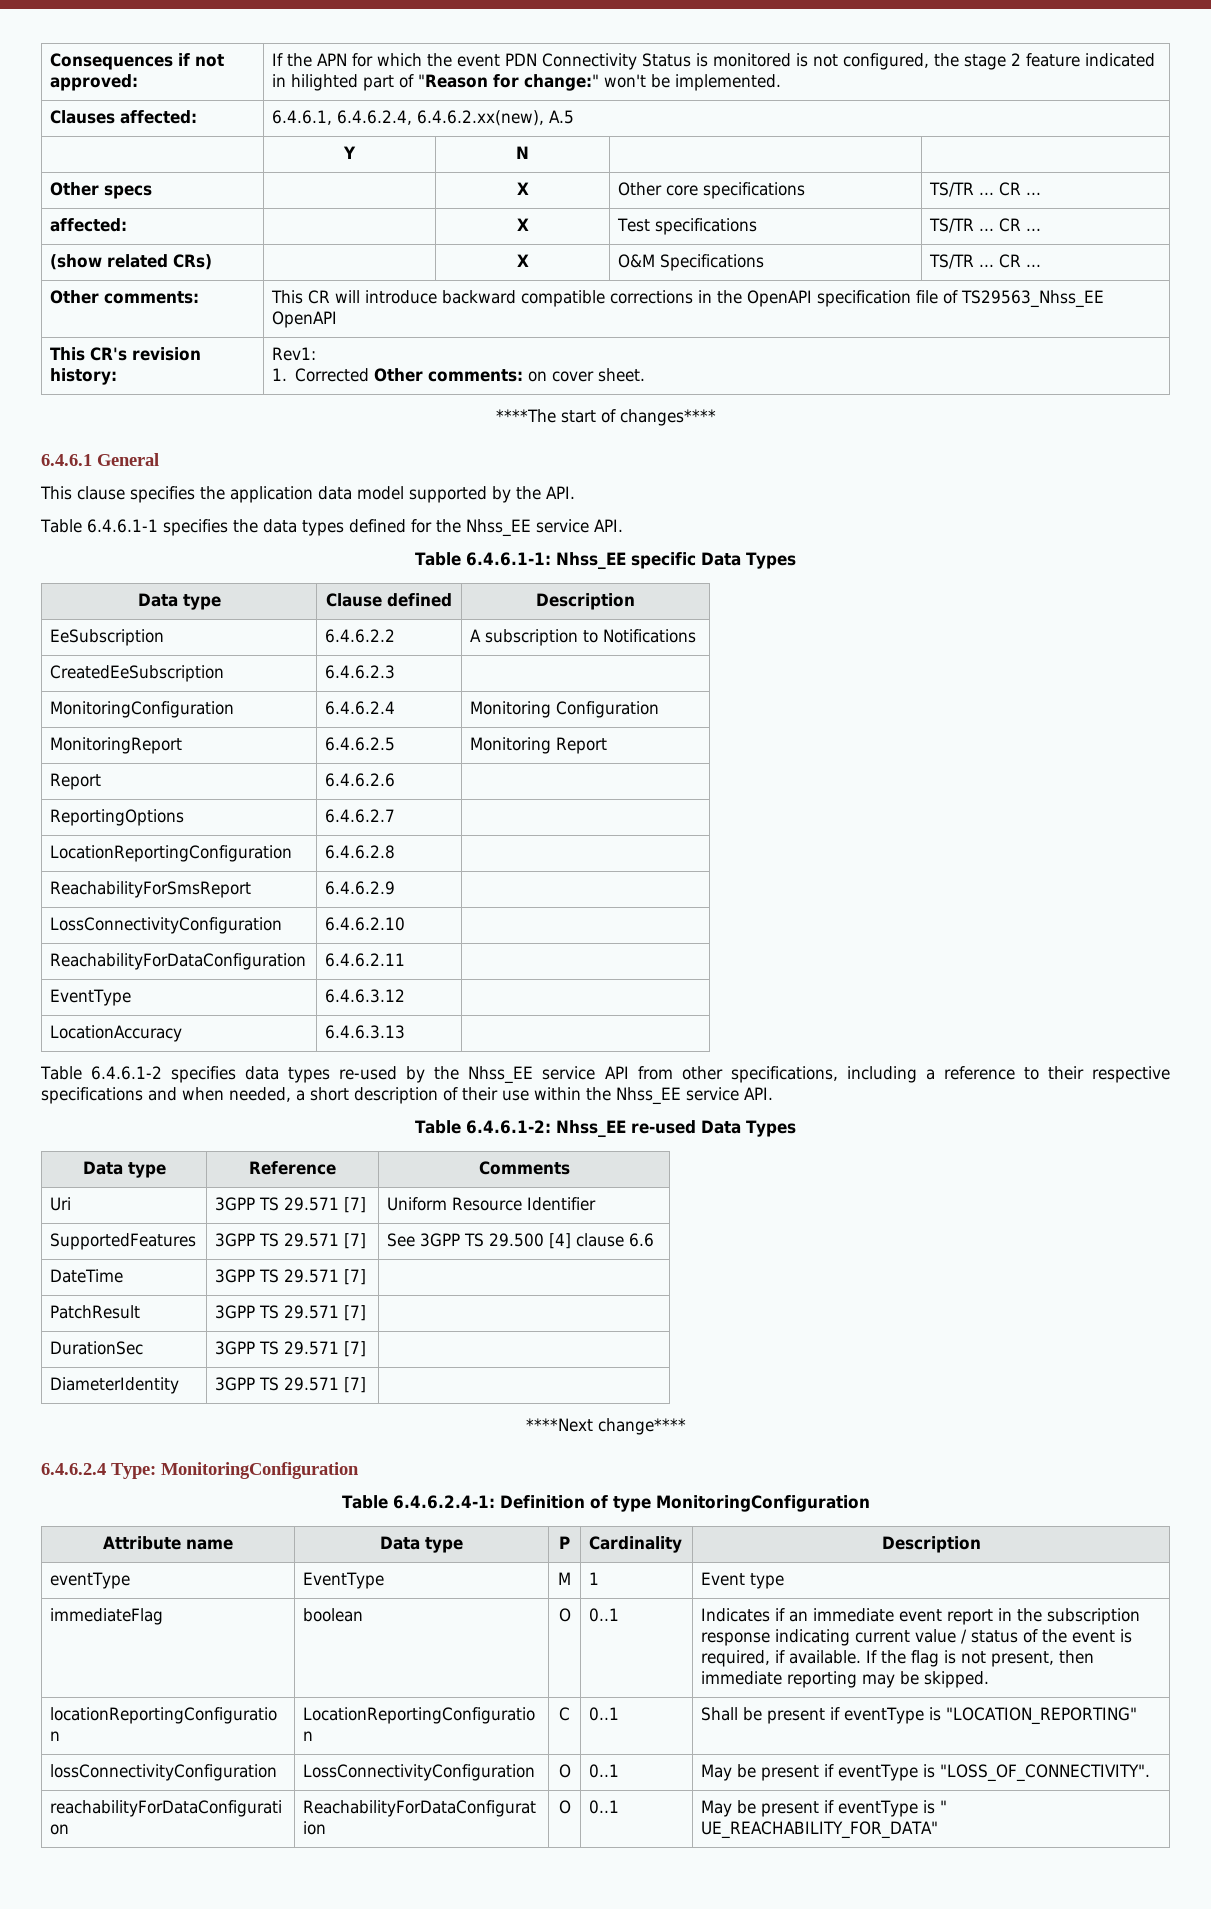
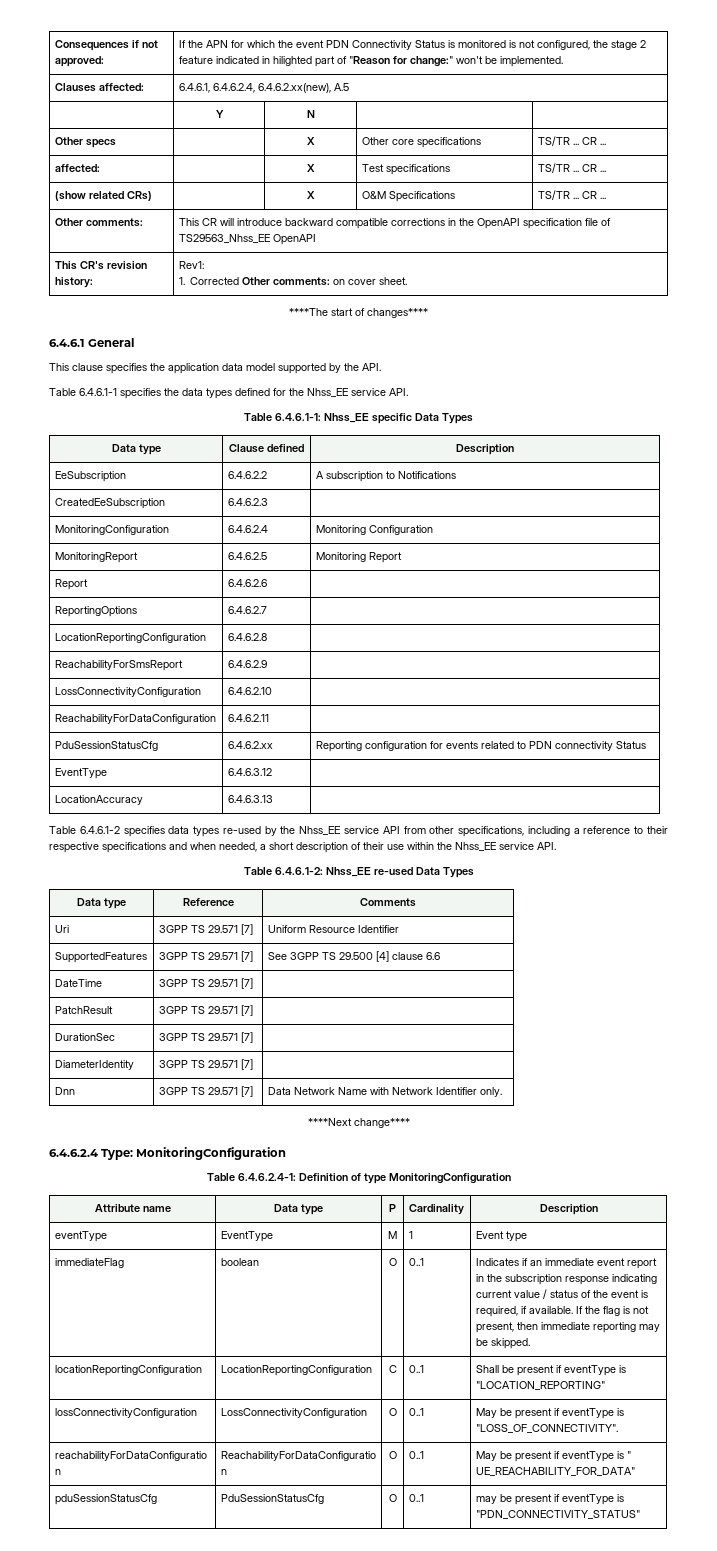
(406, 960) none -> [54,741,158,751] [227,741,273,749] [315,741,646,752] // PduSessionStatusCfg | 6.4.6.2.xx | Reporting configuration for events related to PDN connectivity Status
(367, 1385) none -> [54,1087,75,1095] [158,1086,253,1097] [267,1087,502,1097] // Dnn | 3GPP TS 29.571 [7] | Data Network Name with Network Identifier only.
(939, 1830) none -> [54,1494,157,1505] [220,1494,324,1504] [388,1494,397,1502] [408,1494,424,1502] [475,1494,624,1505] [475,1510,640,1519] // pduSessionStatusCfg | PduSessionStatusCfg | O | 0..1 | may be present if eventType is "PDN_CONNECTIVITY_STATUS"

